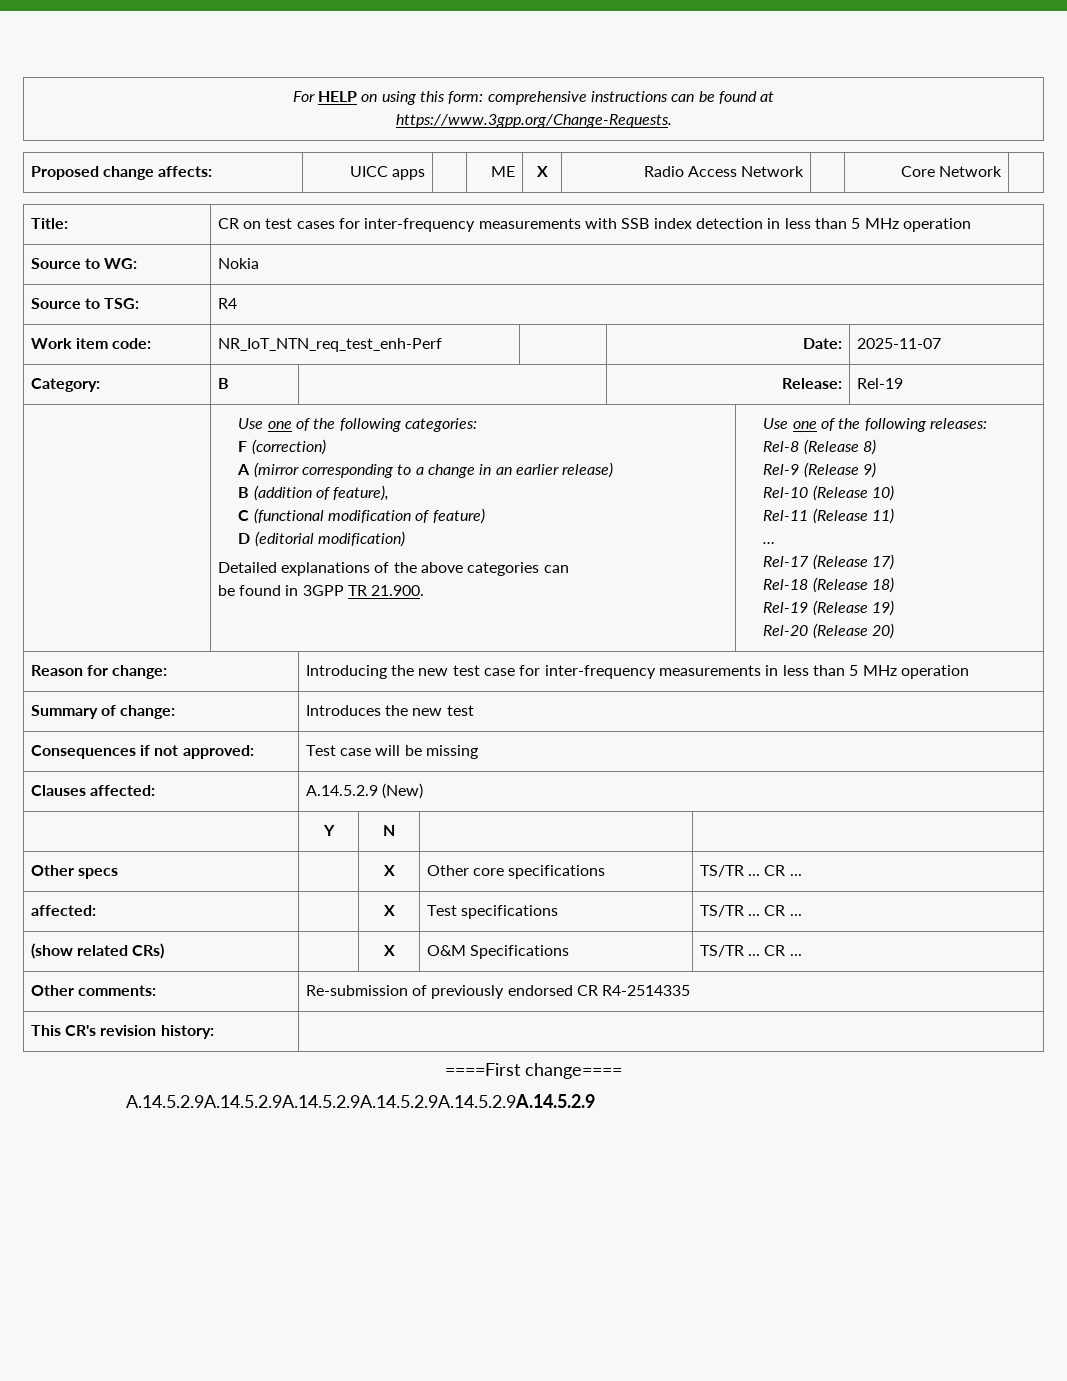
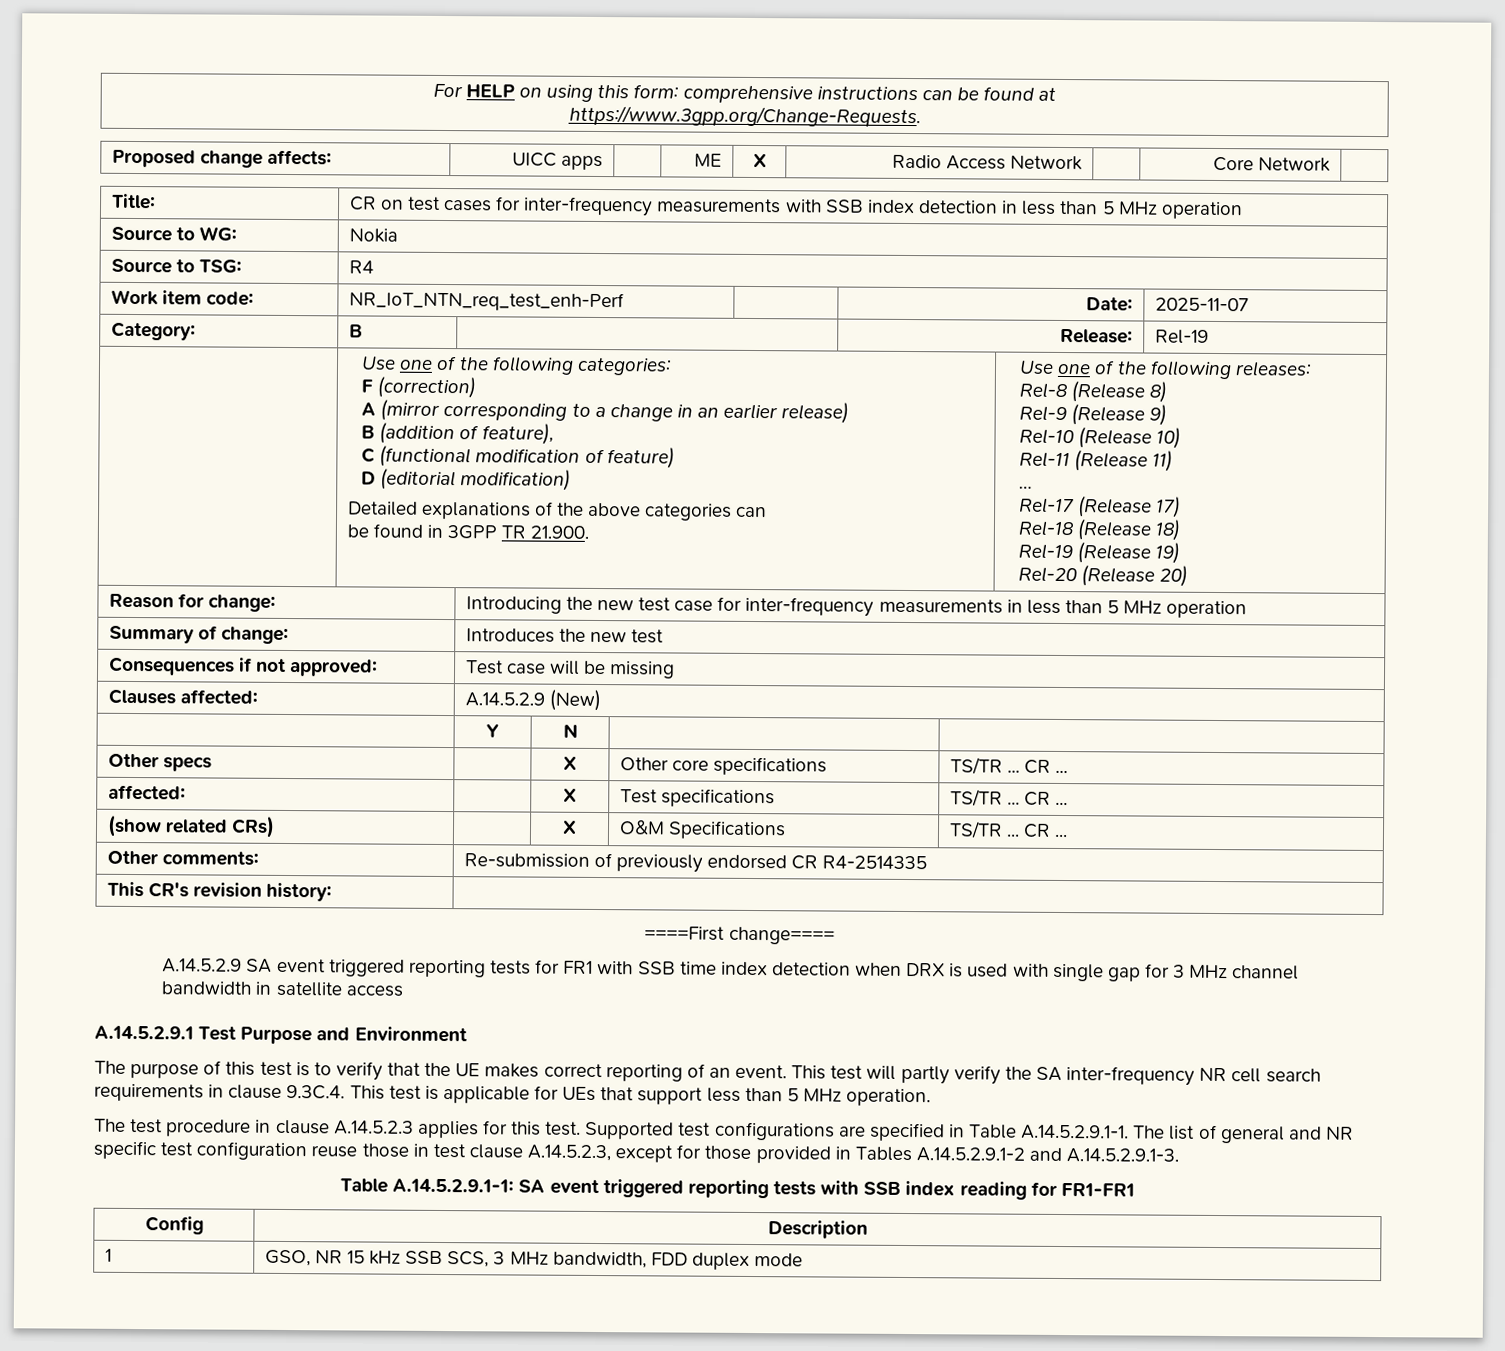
[126,1094,596,1108] A.14.5.2.9A.14.5.2.9A.14.5.2.9A.14.5.2.9A.14.5.2.9A.14.5.2.9 -> [162,958,1300,982] [161,981,403,997] [94,1025,467,1045] [94,1060,1321,1086] [94,1083,932,1107] [94,1118,1354,1144] [93,1140,1180,1164] [340,1178,1135,1200] [144,1216,204,1235] [767,1220,868,1239] [104,1248,112,1262] [264,1249,804,1270] A.14.5.2.9 SA event triggered reporting tests for FR1 with SSB time index detection when DRX is used with single gap for 3 MHz channel bandwidth in satellite access // A.14.5.2.9.1 Test Purpose and Environment // The purpose of this test is to verify that the UE makes correct reporting of an event. This test will partly verify the SA inter-frequency NR cell search requirements in clause 9.3C.4. This test is applicable for UEs that support less than 5 MHz operation. // The test procedure in clause A.14.5.2.3 applies for this test. Supported test configurations are specified in Table A.14.5.2.9.1-1. The list of general and NR specific test configuration reuse those in test clause A.14.5.2.3, except for those provided in Tables A.14.5.2.9.1-2 and A.14.5.2.9.1-3. // Table A.14.5.2.9.1-1: SA event triggered reporting tests with SSB index reading for FR1-FR1 // Config | Description // 1 | GSO, NR 15 kHz SSB SCS, 3 MHz bandwidth, FDD duplex mode

